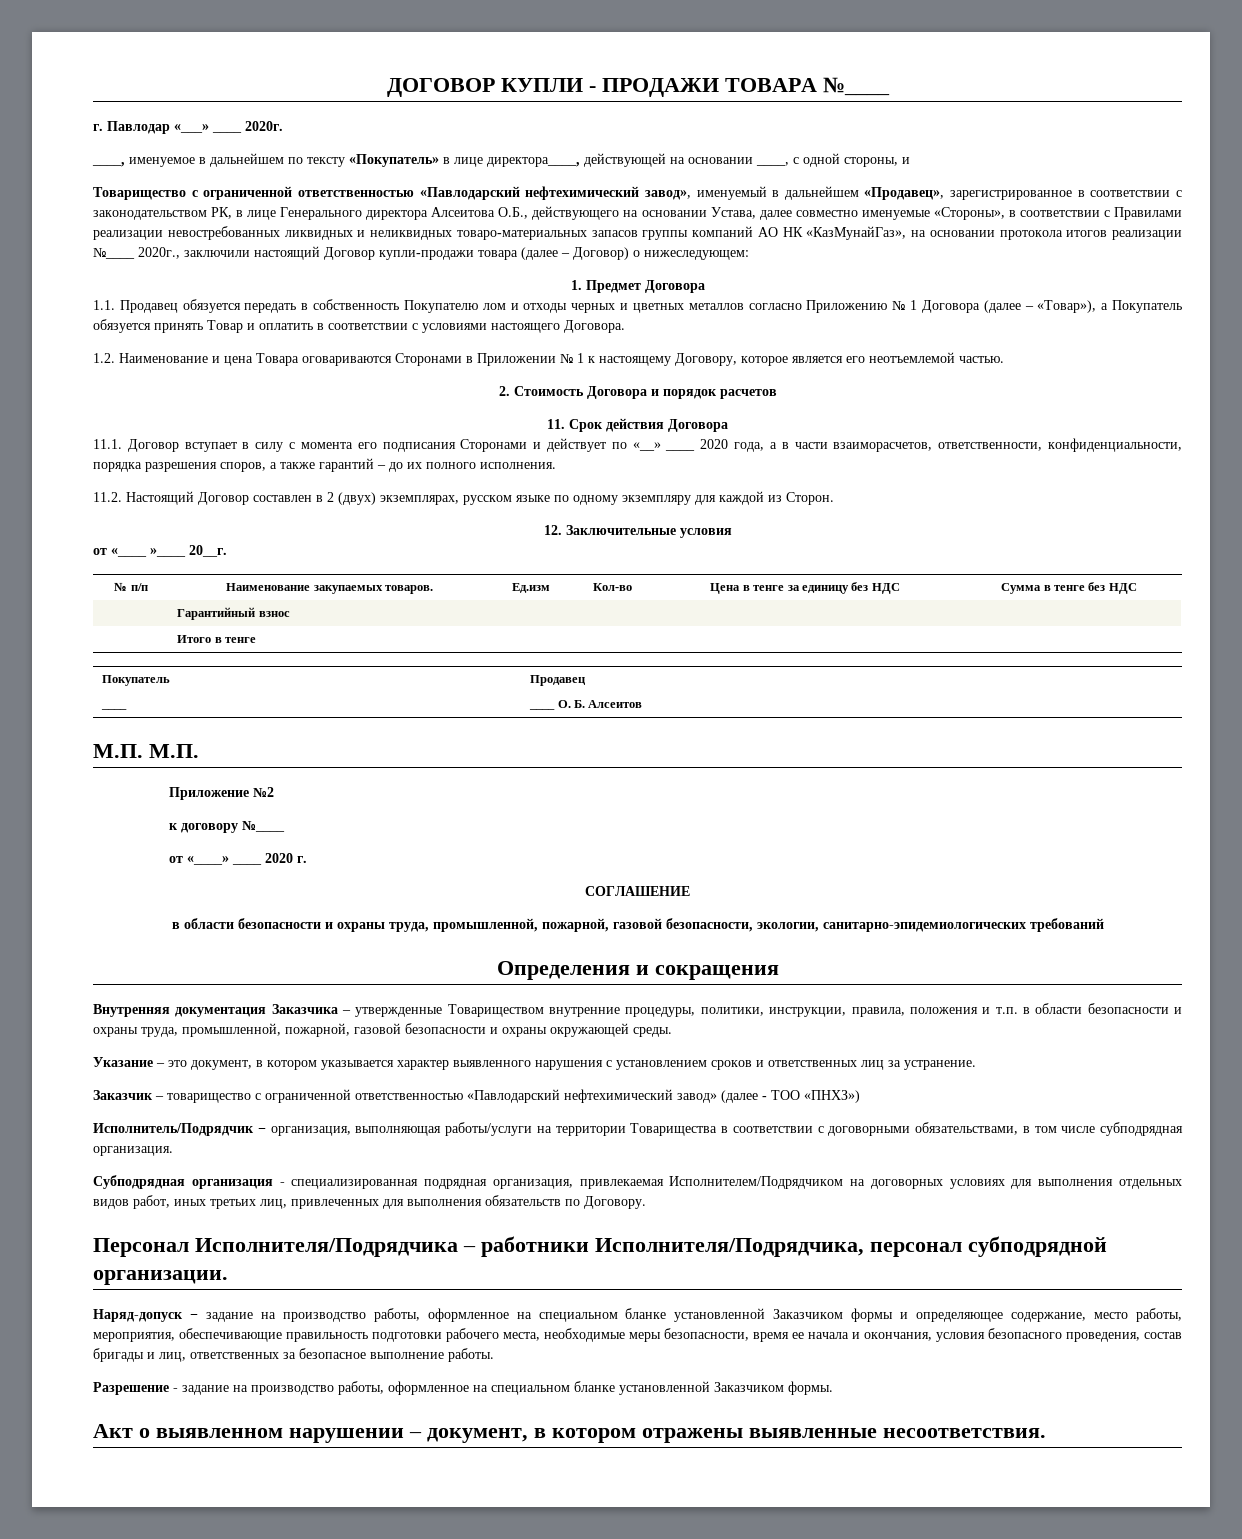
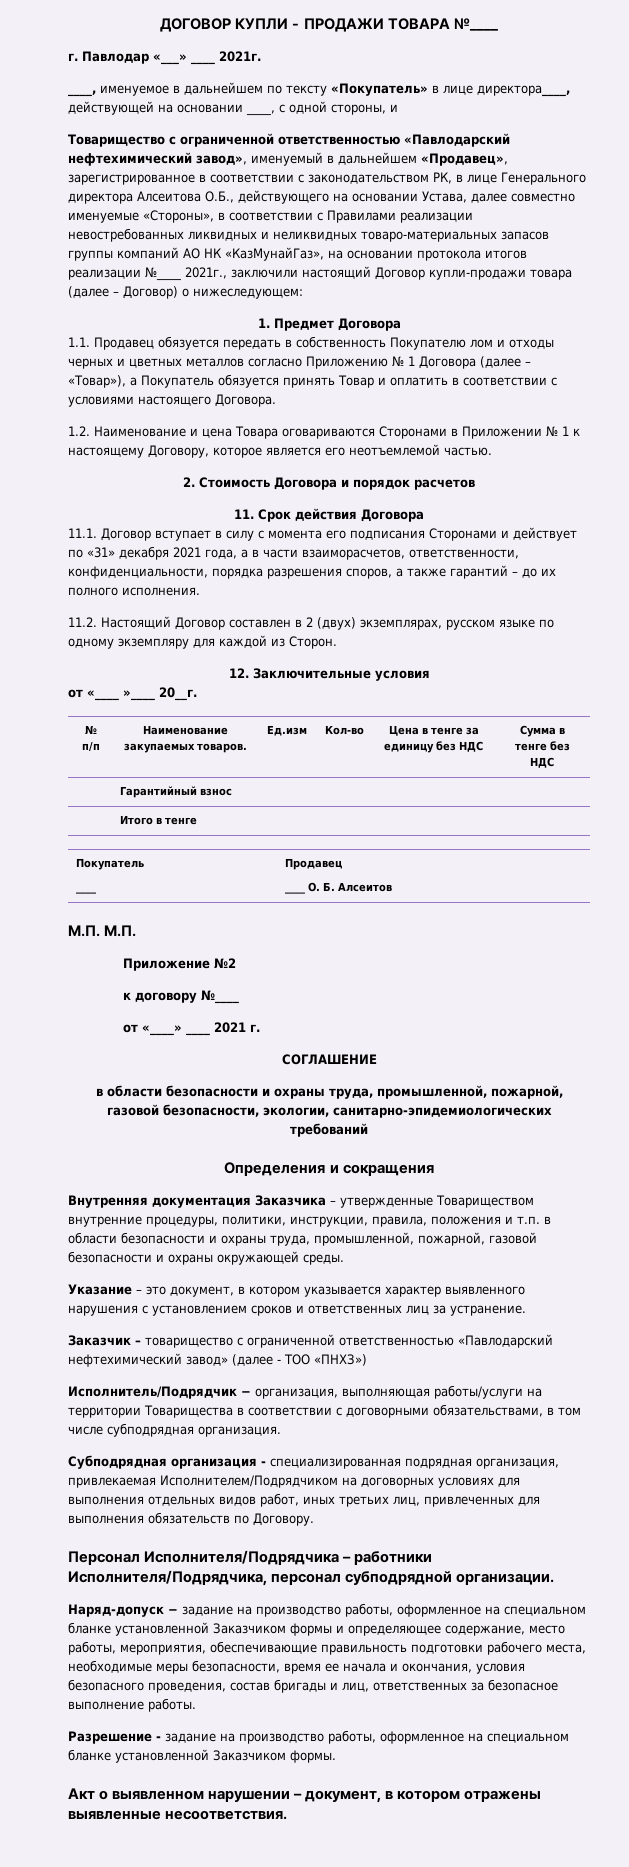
[245,121,283,131] 2020г. -> [219,51,261,62] 2021г.
[138,247,180,259] 2020г., -> [185,267,227,279] 2021г.,
[632,442,696,451] [700,439,729,449] «__» ____ 2020 -> [87,546,201,560] «31» декабря 2021
[265,853,294,863] 2020 -> [214,1022,247,1033] 2021

